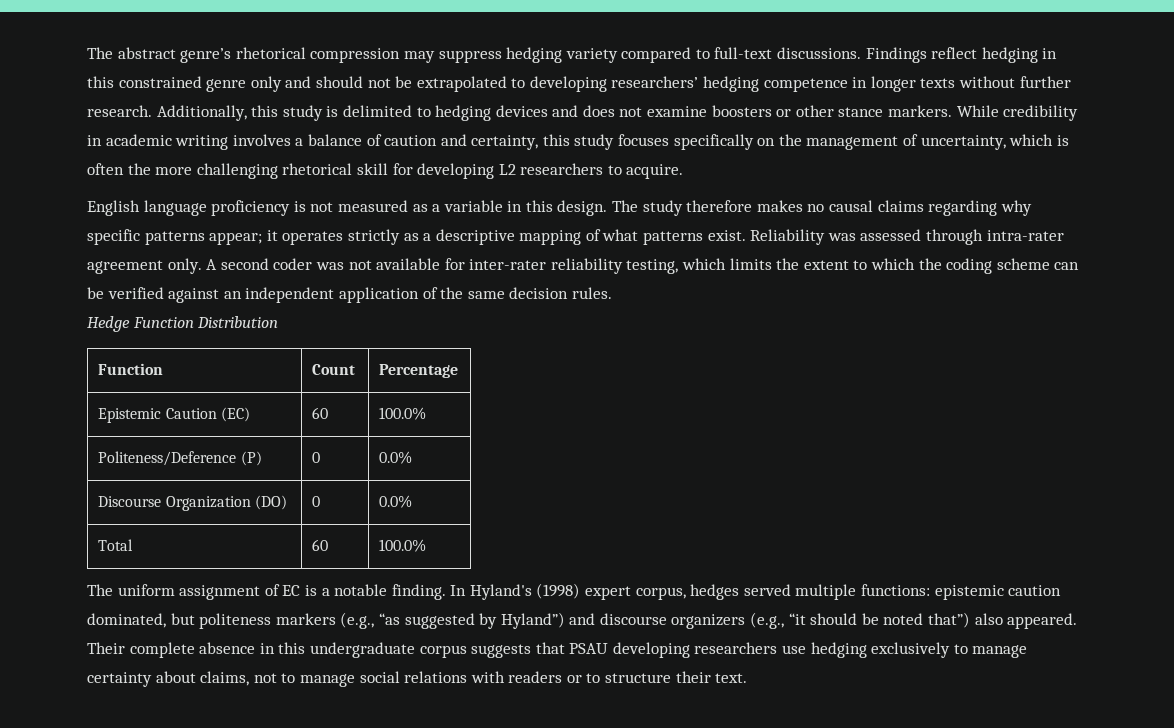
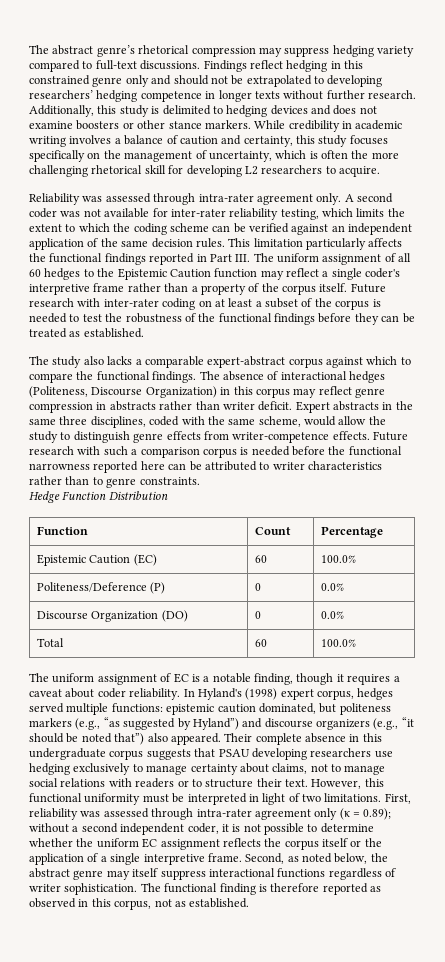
[87,200,1032,216] [87,229,746,245] English language proficiency is not measured as a variable in this design. The study therefore makes no causal claims regarding why specific patterns appear; it operates strictly as a descriptive mapping of what patterns exist. -> (380, 171) none
(612, 293) none -> [228,238,403,250] [29,253,412,265] [29,268,401,280] [29,283,386,295] [29,298,381,310] [29,313,415,325] [29,328,144,338] [29,356,411,368] [29,371,385,383] [29,386,385,398] [29,401,413,413] [29,416,386,428] [29,431,408,443] [29,446,402,458] [29,461,382,473] [29,476,200,488] This limitation particularly affects the functional findings reported in Part III. The uniform assignment of all 60 hedges to the Epistemic Caution function may reflect a single coder's interpretive frame rather than a property of the corpus itself. Future research with inter-rater coding on at least a subset of the corpus is needed to test the robustness of the functional findings before they can be treated as established. // The study also lacks a comparable expert-abstract corpus against which to compare the functional findings. The absence of interactional hedges (Politeness, Discourse Organization) in this corpus may reflect genre compression in abstracts rather than writer deficit. Expert abstracts in the same three disciplines, coded with the same scheme, would allow the study to distinguish genre effects from writer-competence effects. Future research with such a comparison corpus is needed before the functional narrowness reported here can be attributed to writer characteristics rather than to genre constraints.
[391,584,446,600] finding. -> [254,673,400,685] [29,688,181,700] finding, though it requires a caveat about coder reliability.
(748, 678) none -> [311,778,384,789] [29,793,411,805] [29,808,392,820] [29,823,374,835] [29,838,382,850] [29,853,388,865] [29,868,396,880] [29,883,381,895] [29,898,250,910] However, this functional uniformity must be interpreted in light of two limitations. First, reliability was assessed through intra-rater agreement only (κ = 0.89); without a second independent coder, it is not possible to determine whether the uniform EC assignment reflects the corpus itself or the application of a single interpretive frame. Second, as noted below, the abstract genre may itself suppress interactional functions regardless of writer sophistication. The functional finding is therefore reported as observed in this corpus, not as established.

